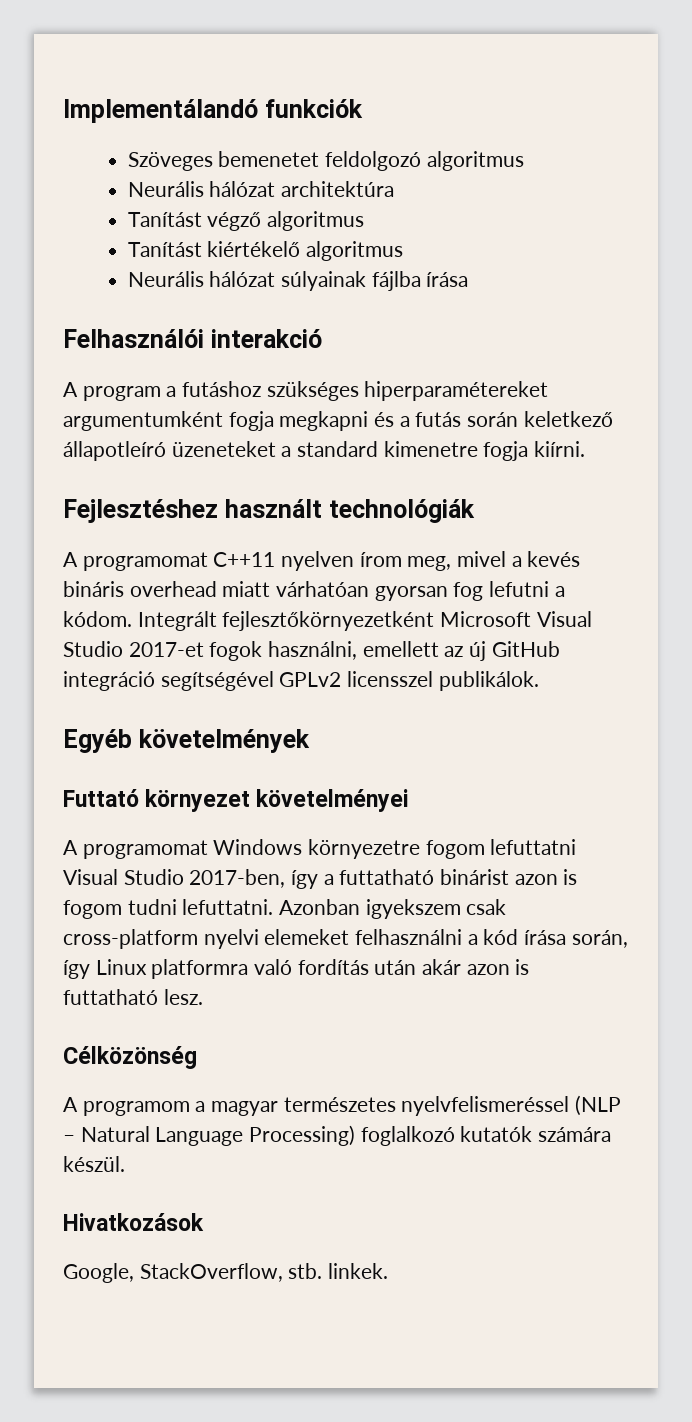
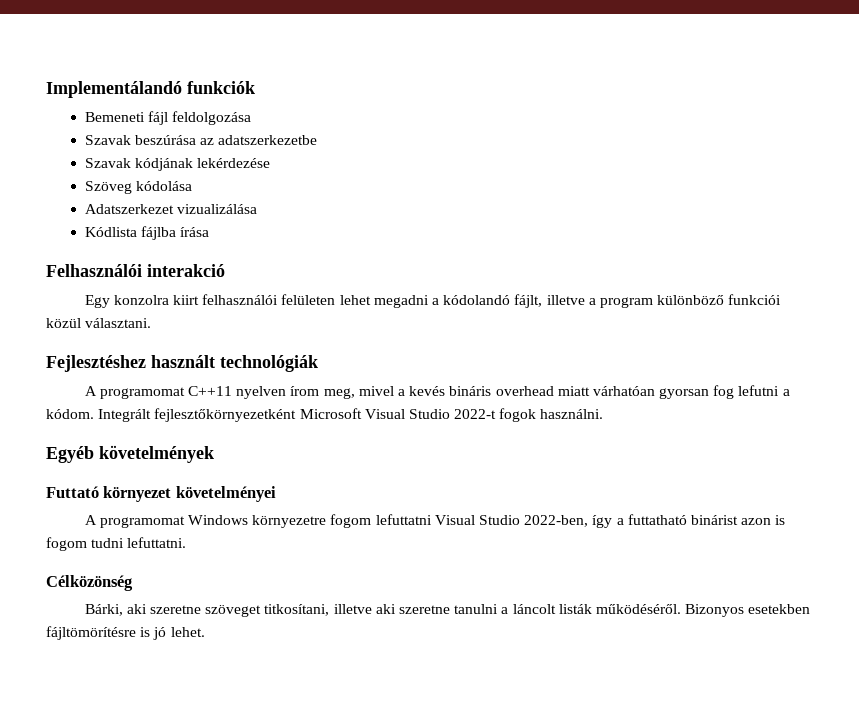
[127,151,524,171] [127,181,394,197] [127,211,364,231] [127,241,403,261] [127,271,469,291] [63,329,322,348] [63,381,549,401] [63,411,613,431] [63,441,586,461] Szöveges bemenetet feldolgozó algoritmus // Neurális hálózat architektúra // Tanítást végző algoritmus // Tanítást kiértékelő algoritmus // Neurális hálózat súlyainak fájlba írása // Felhasználói interakció // A program a futáshoz szükséges hiperparamétereket argumentumként fogja megkapni és a futás során keletkező állapotleíró üzeneteket a standard kimenetre fogja kiírni. -> [84,111,252,125] [84,135,318,145] [84,158,271,171] [84,181,192,194] [84,204,257,214] [84,226,210,240] [46,264,225,277] [84,294,782,308] [46,318,152,328] Bemeneti fájl feldolgozása // Szavak beszúrása az adatszerkezetbe // Szavak kódjának lekérdezése // Szöveg kódolása // Adatszerkezet vizualizálása // Kódlista fájlba írása // Felhasználói interakció // Egy konzolra kiirt felhasználói felületen lehet megadni a kódolandó fájlt, illetve a program különböző funkciói közül választani.
[128,641,560,661] [63,671,539,691] 2017-et fogok használni, emellett az új GitHub integráció segítségével GPLv2 licensszel publikálok. -> [454,408,604,422] 2022-t fogok használni.
[189,869,286,888] 2017-ben, -> [524,515,589,527] 2022-ben,
[279,899,507,919] [63,929,628,949] [63,959,530,979] [63,989,203,1005] [63,1046,197,1069] [63,1095,622,1116] [63,1125,612,1146] [63,1156,125,1172] [63,1213,204,1231] [63,1263,389,1283] Azonban igyekszem csak cross-platform nyelvi elemeket felhasználni a kód írása során, így Linux platformra való fordítás után akár azon is futtatható lesz. // Célközönség // A programom a magyar természetes nyelvfelismeréssel (NLP – Natural Language Processing) foglalkozó kutatók számára készül. // Hivatkozások // Google, StackOverflow, stb. linkek. -> [46,575,133,591] [84,604,811,617] [46,626,205,640] // Célközönség // Bárki, aki szeretne szöveget titkosítani, illetve aki szeretne tanulni a láncolt listák működéséről. Bizonyos esetekben fájltömörítésre is jó lehet.

